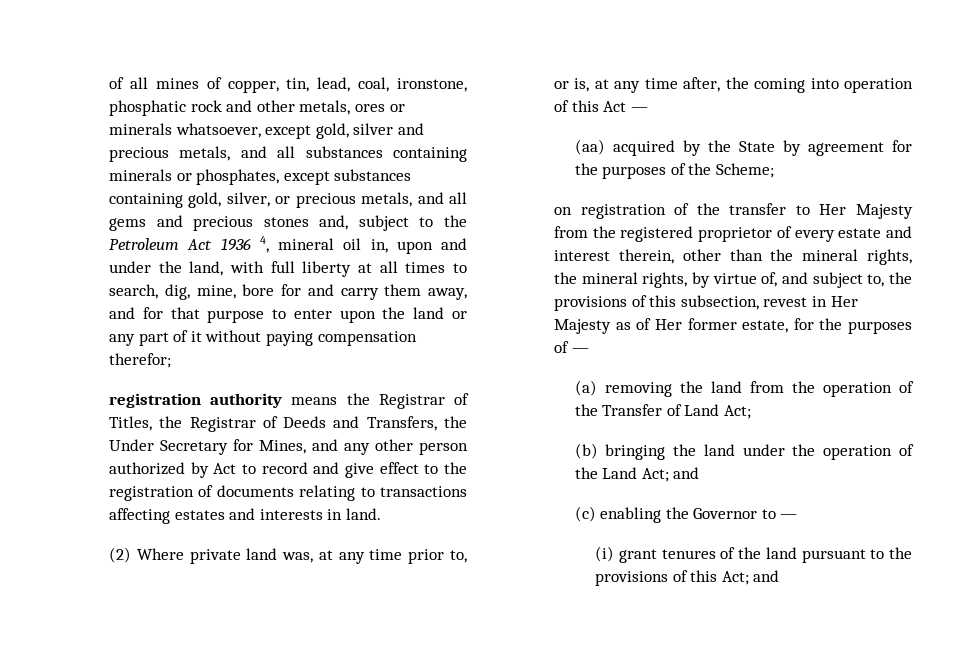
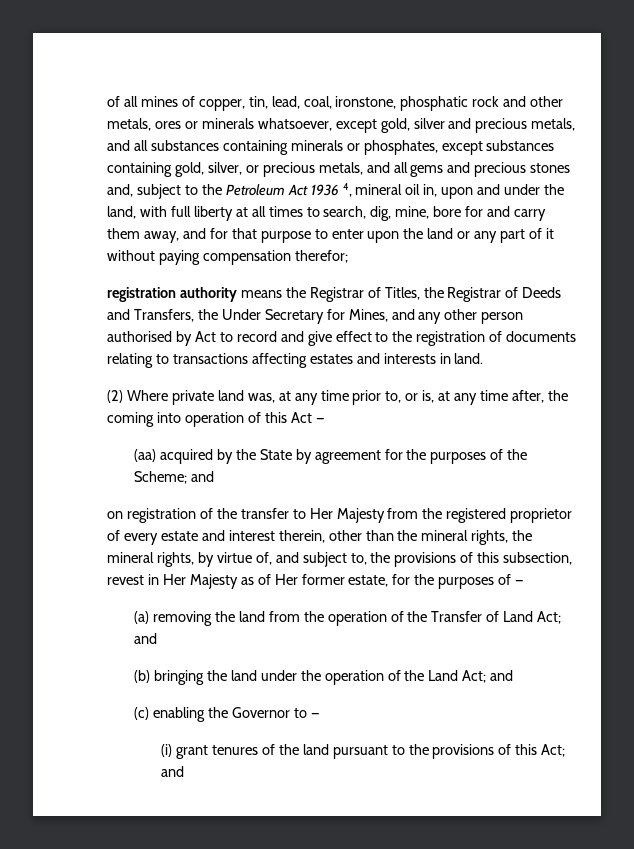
[109,462,186,475] authorized -> [107,331,173,342] authorised
(774, 170) none -> [191,471,215,482] and
(751, 412) none -> [134,633,158,644] and

